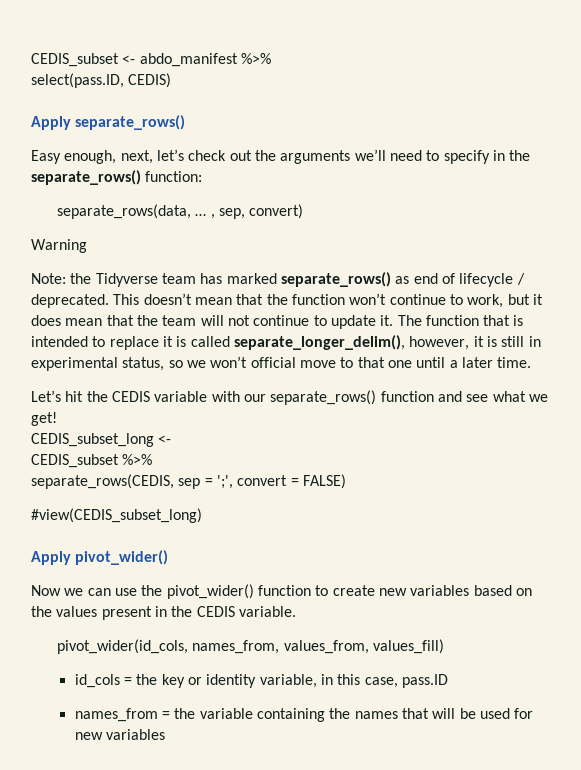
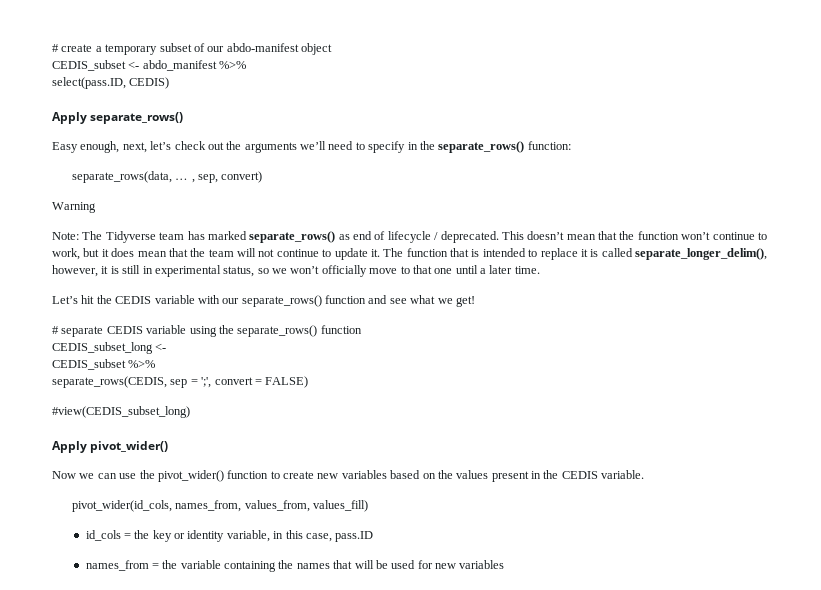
(31, 60) none -> [52,43,332,55] # create a temporary subset of our abdo-manifest object //
[70,273,92,284] the -> [82,231,103,240] The
[250,357,296,368] official -> [321,265,367,277] officially
(57, 419) none -> [52,325,362,337] // # separate CEDIS variable using the separate_rows() function

